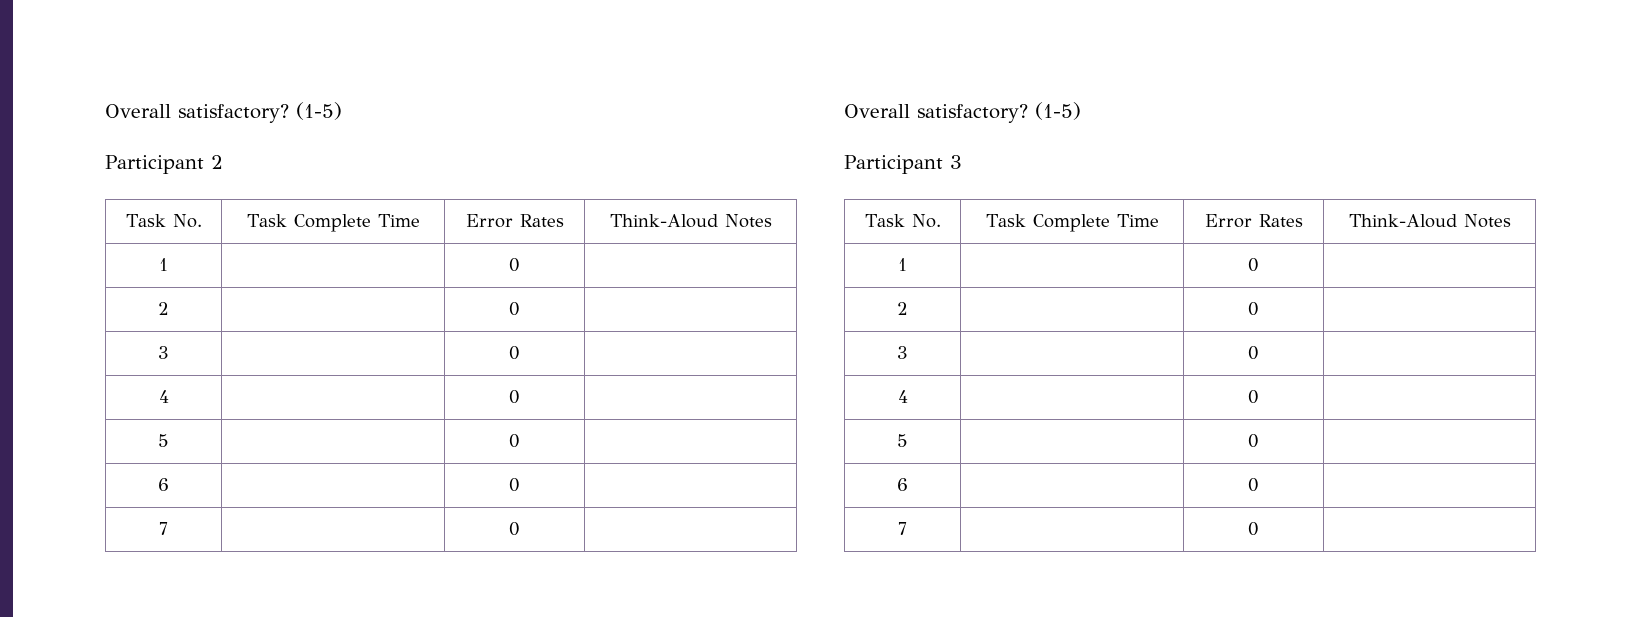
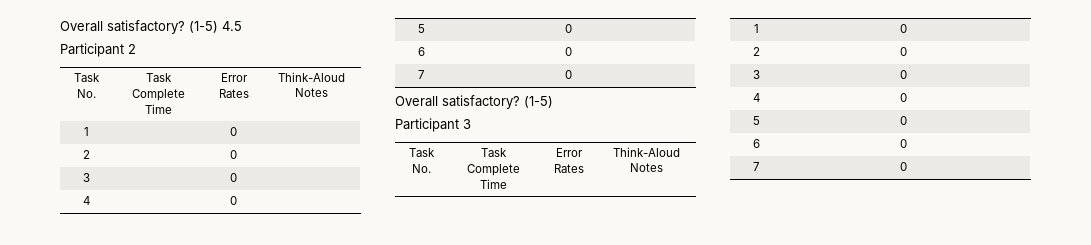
[105,102,342,123] Overall satisfactory? (1-5) -> [60,20,242,34] Overall satisfactory? (1-5) 4.5

